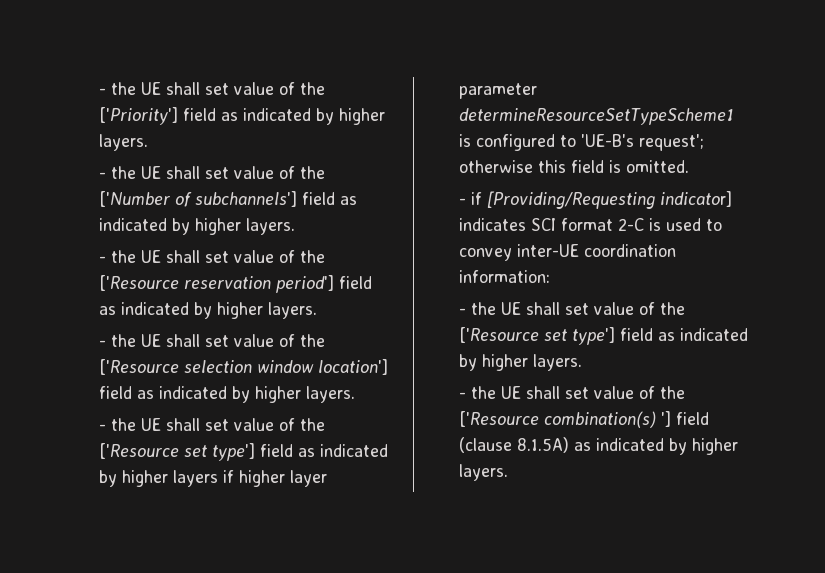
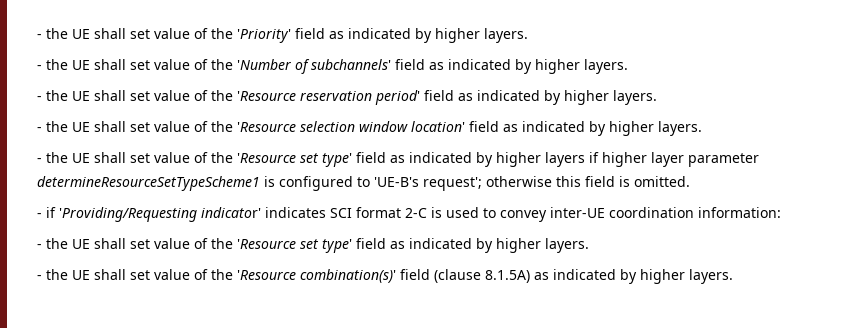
[99,82,326,95] [99,107,179,125] - the UE shall set value of the ['Priority'] -> [37,28,292,43] - the UE shall set value of the 'Priority'
[99,191,298,207] ['Number of subchannels'] -> [237,59,392,74] 'Number of subchannels'
[99,275,335,293] ['Resource reservation period'] -> [237,90,421,105] 'Resource reservation period'
[99,359,180,375] ['Resource -> [237,122,297,132] 'Resource
[318,359,389,375] location'] -> [411,121,466,132] location'
[99,443,256,461] ['Resource set type'] -> [237,153,353,167] 'Resource set type'
[487,191,733,209] [Providing/Requesting indicator] -> [59,207,262,222] 'Providing/Requesting indicator'
[459,327,616,345] ['Resource set type'] -> [237,239,353,253] 'Resource set type'
[459,411,672,428] ['Resource combination(s) '] -> [237,269,397,283] 'Resource combination(s)'

